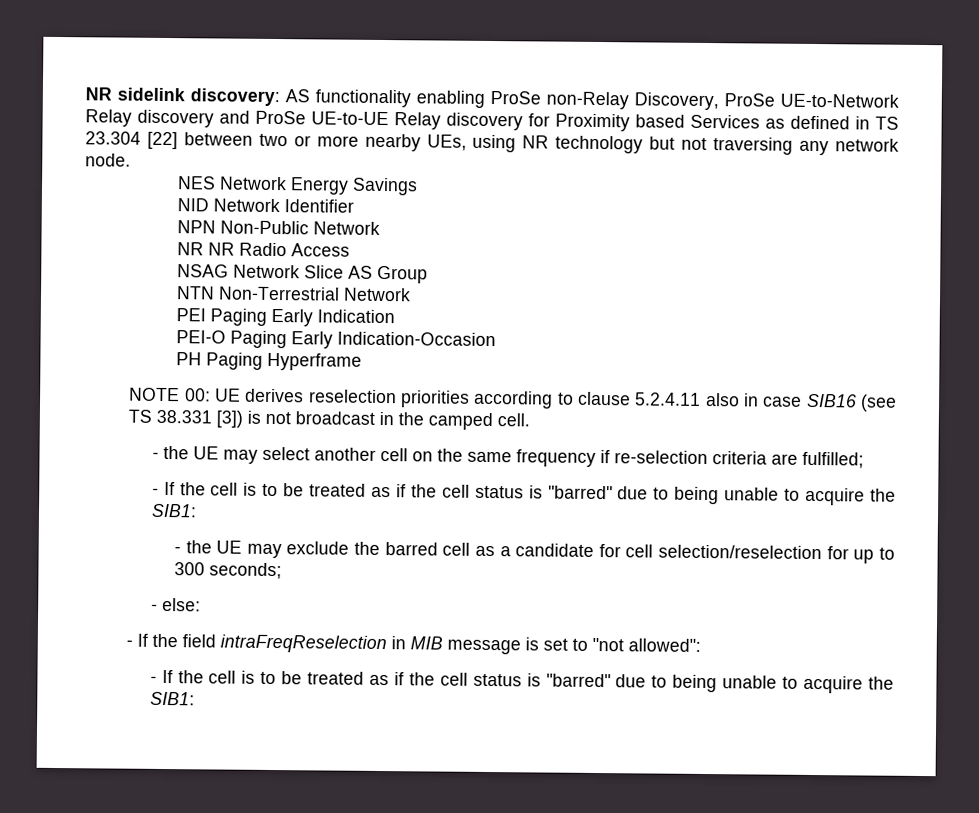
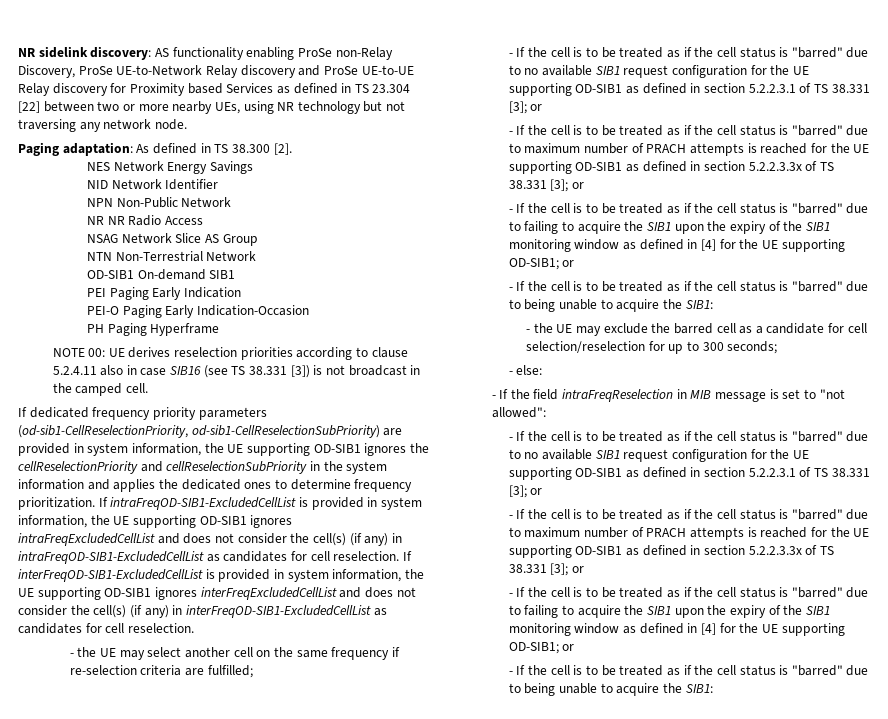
(131, 160) none -> [18,142,292,156] // Paging adaptation: As defined in TS 38.300 [2].
(411, 294) none -> [87,269,236,280] // OD-SIB1 On-demand SIB1
(531, 420) none -> [18,407,267,420] [18,425,403,438] [18,443,429,456] [18,461,388,474] [18,479,413,492] [18,497,422,510] [18,515,293,528] [18,533,402,546] [18,551,412,564] [18,569,424,582] [18,587,416,600] [18,605,387,618] [18,623,194,634] // If dedicated frequency priority parameters (od-sib1-CellReselectionPriority, od-sib1-CellReselectionSubPriority) are provided in system information, the UE supporting OD-SIB1 ignores the cellReselectionPriority and cellReselectionSubPriority in the system information and applies the dedicated ones to determine frequency prioritization. If intraFreqOD-SIB1-ExcludedCellList is provided in system information, the UE supporting OD-SIB1 ignores intraFreqExcludedCellList and does not consider the cell(s) (if any) in intraFreqOD-SIB1-ExcludedCellList as candidates for cell reselection. If interFreqOD-SIB1-ExcludedCellList is provided in system information, the UE supporting OD-SIB1 ignores interFreqExcludedCellList and does not consider the cell(s) (if any) in interFreqOD-SIB1-ExcludedCellList as candidates for cell reselection.
(864, 460) none -> [508,47,869,58] [508,65,809,78] [508,83,870,96] [508,101,543,114] [508,125,869,136] [508,143,870,156] [508,161,834,174] [508,179,585,192] [508,203,869,214] [508,221,830,234] [508,239,845,252] [508,258,575,270] // - If the cell is to be treated as if the cell status is "barred" due to no available SIB1 request configuration for the UE supporting OD-SIB1 as defined in section 5.2.2.3.1 of TS 38.331 [3]; or // - If the cell is to be treated as if the cell status is "barred" due to maximum number of PRACH attempts is reached for the UE supporting OD-SIB1 as defined in section 5.2.2.3.3x of TS 38.331 [3]; or // - If the cell is to be treated as if the cell status is "barred" due to failing to acquire the SIB1 upon the expiry of the SIB1 monitoring window as defined in [4] for the UE supporting OD-SIB1; or
(702, 645) none -> [508,431,869,442] [508,449,809,462] [508,467,870,480] [508,485,543,498] [508,509,869,520] [508,527,870,540] [508,545,834,558] [508,563,585,576] [508,587,869,598] [508,605,830,618] [508,623,845,636] [508,642,575,654] // - If the cell is to be treated as if the cell status is "barred" due to no available SIB1 request configuration for the UE supporting OD-SIB1 as defined in section 5.2.2.3.1 of TS 38.331 [3]; or // - If the cell is to be treated as if the cell status is "barred" due to maximum number of PRACH attempts is reached for the UE supporting OD-SIB1 as defined in section 5.2.2.3.3x of TS 38.331 [3]; or // - If the cell is to be treated as if the cell status is "barred" due to failing to acquire the SIB1 upon the expiry of the SIB1 monitoring window as defined in [4] for the UE supporting OD-SIB1; or

